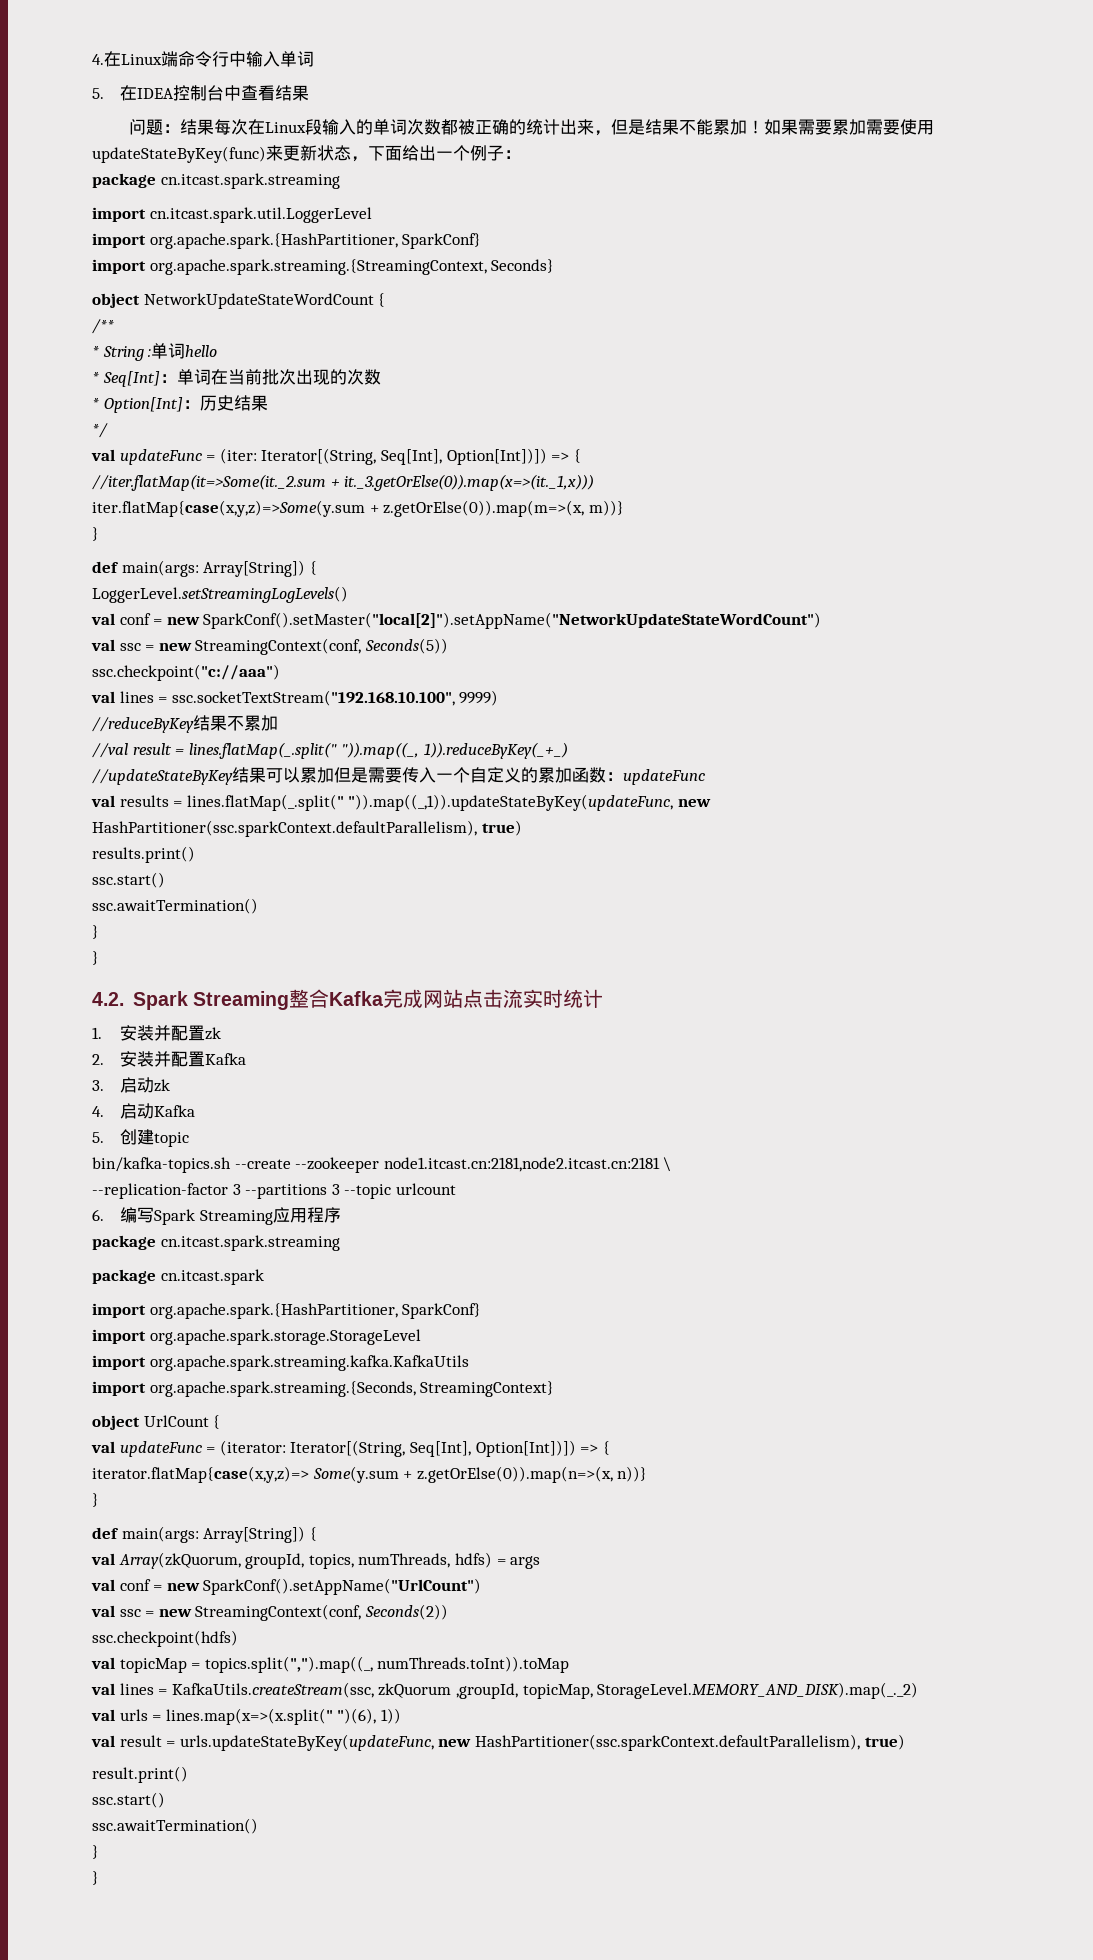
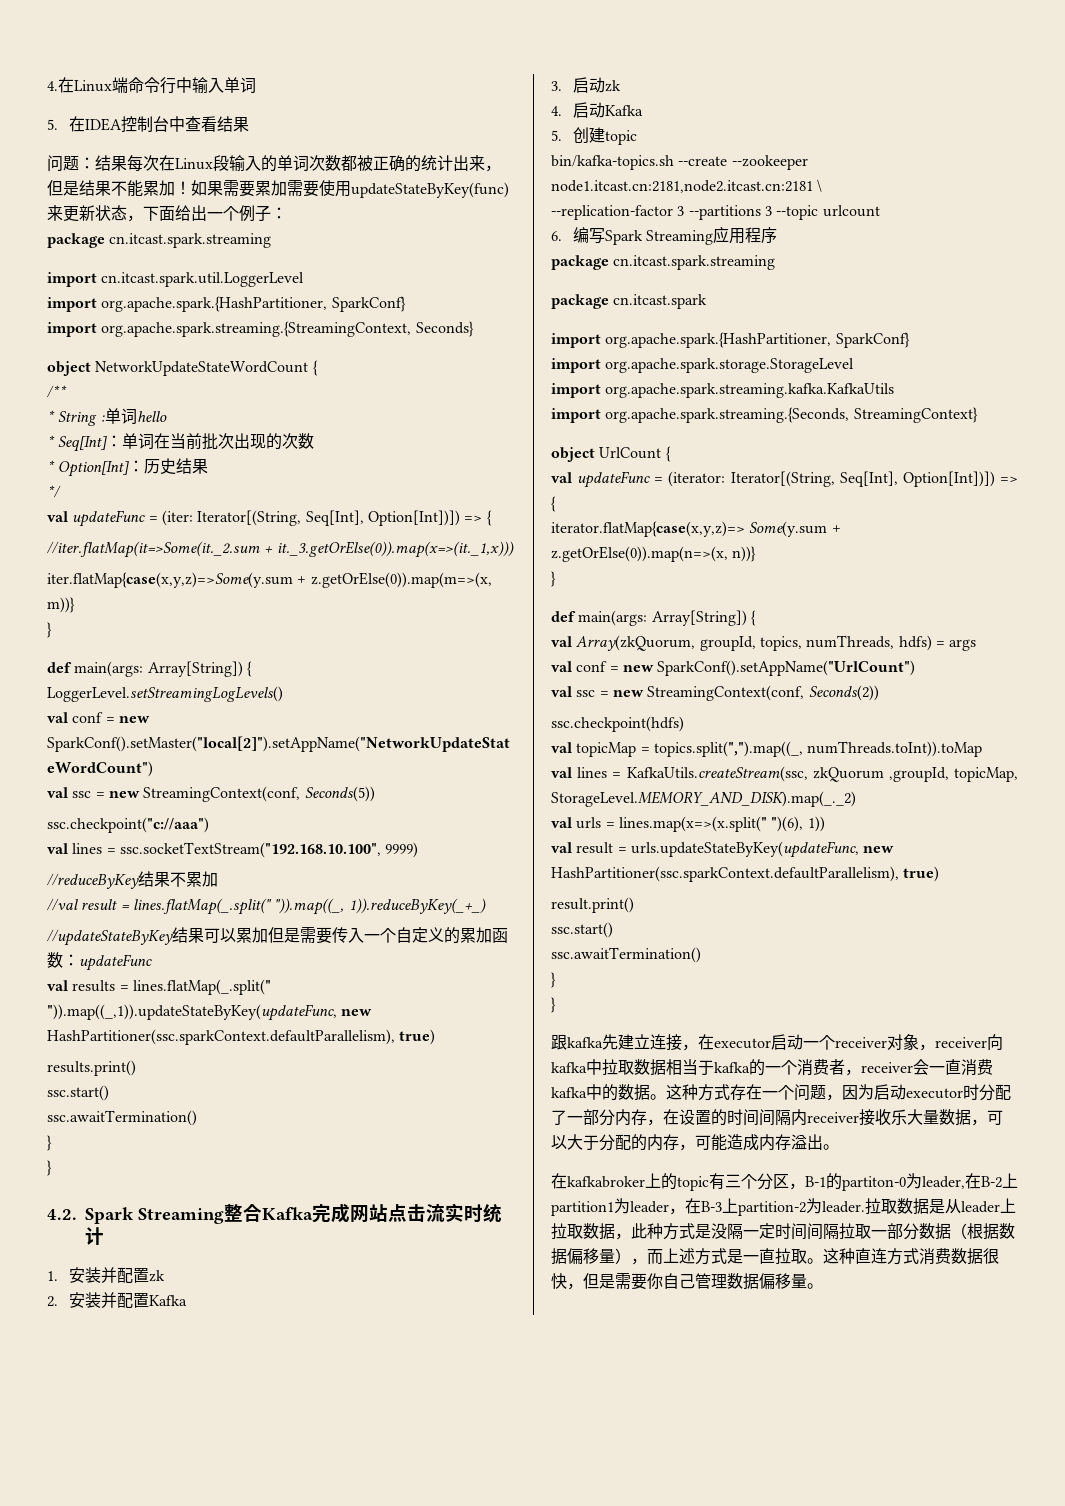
(99, 1878) none -> [551,1034,1003,1051] [551,1059,993,1076] [551,1084,1011,1101] [551,1109,1003,1126] [551,1134,839,1151] [551,1173,1018,1191] [551,1198,1016,1216] [551,1223,1015,1240] [551,1248,999,1265] [551,1273,823,1290] // 跟kafka先建立连接，在executor启动一个receiver对象，receiver向kafka中拉取数据相当于kafka的一个消费者，receiver会一直消费kafka中的数据。这种方式存在一个问题，因为启动executor时分配了一部分内存，在设置的时间间隔内receiver接收乐大量数据，可以大于分配的内存，可能造成内存溢出。 // 在kafkabroker上的topic有三个分区，B-1的partiton-0为leader,在B-2上partition1为leader，在B-3上partition-2为leader.拉取数据是从leader上拉取数据，此种方式是没隔一定时间间隔拉取一部分数据（根据数据偏移量），而上述方式是一直拉取。这种直连方式消费数据很快，但是需要你自己管理数据偏移量。

